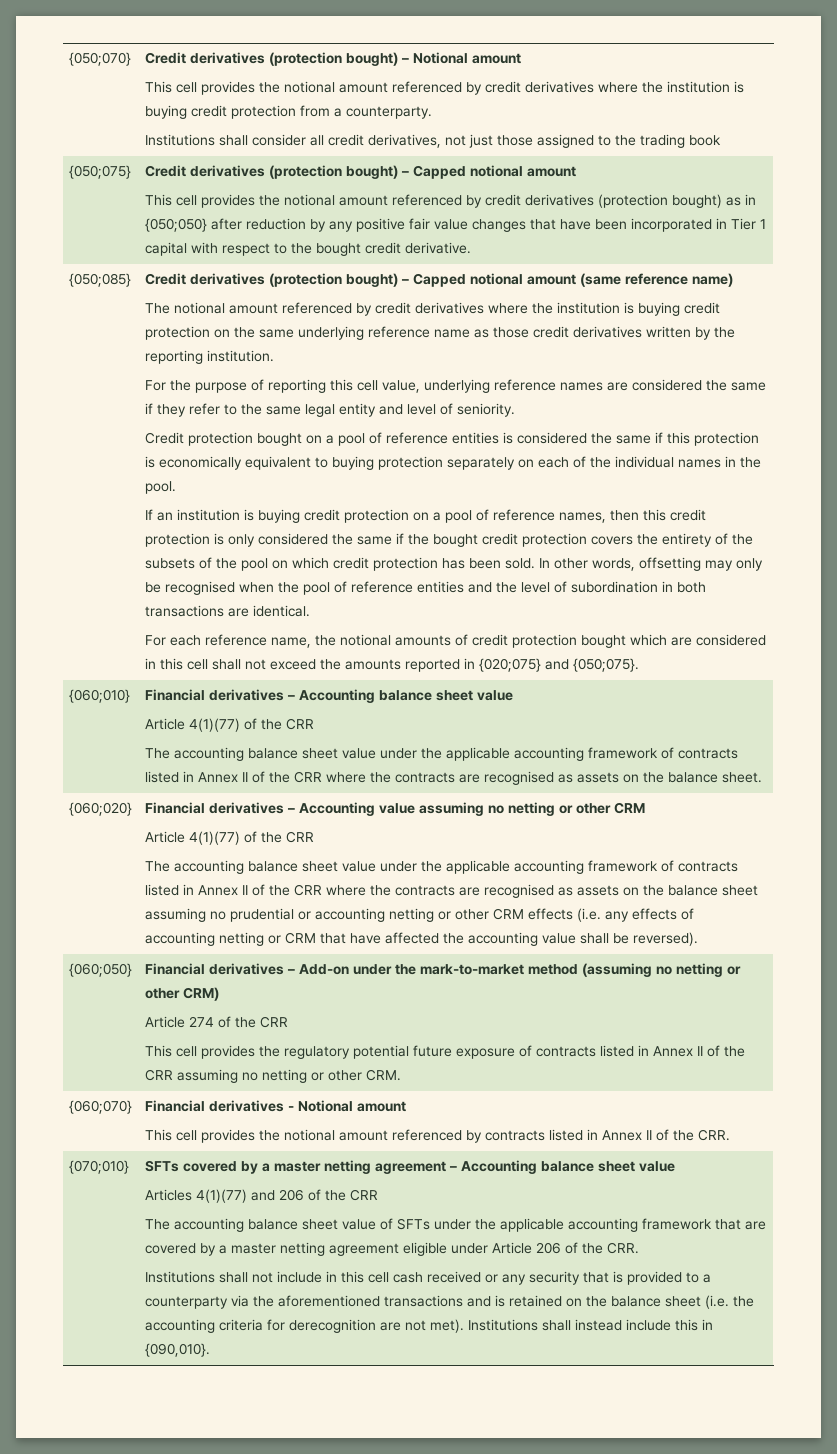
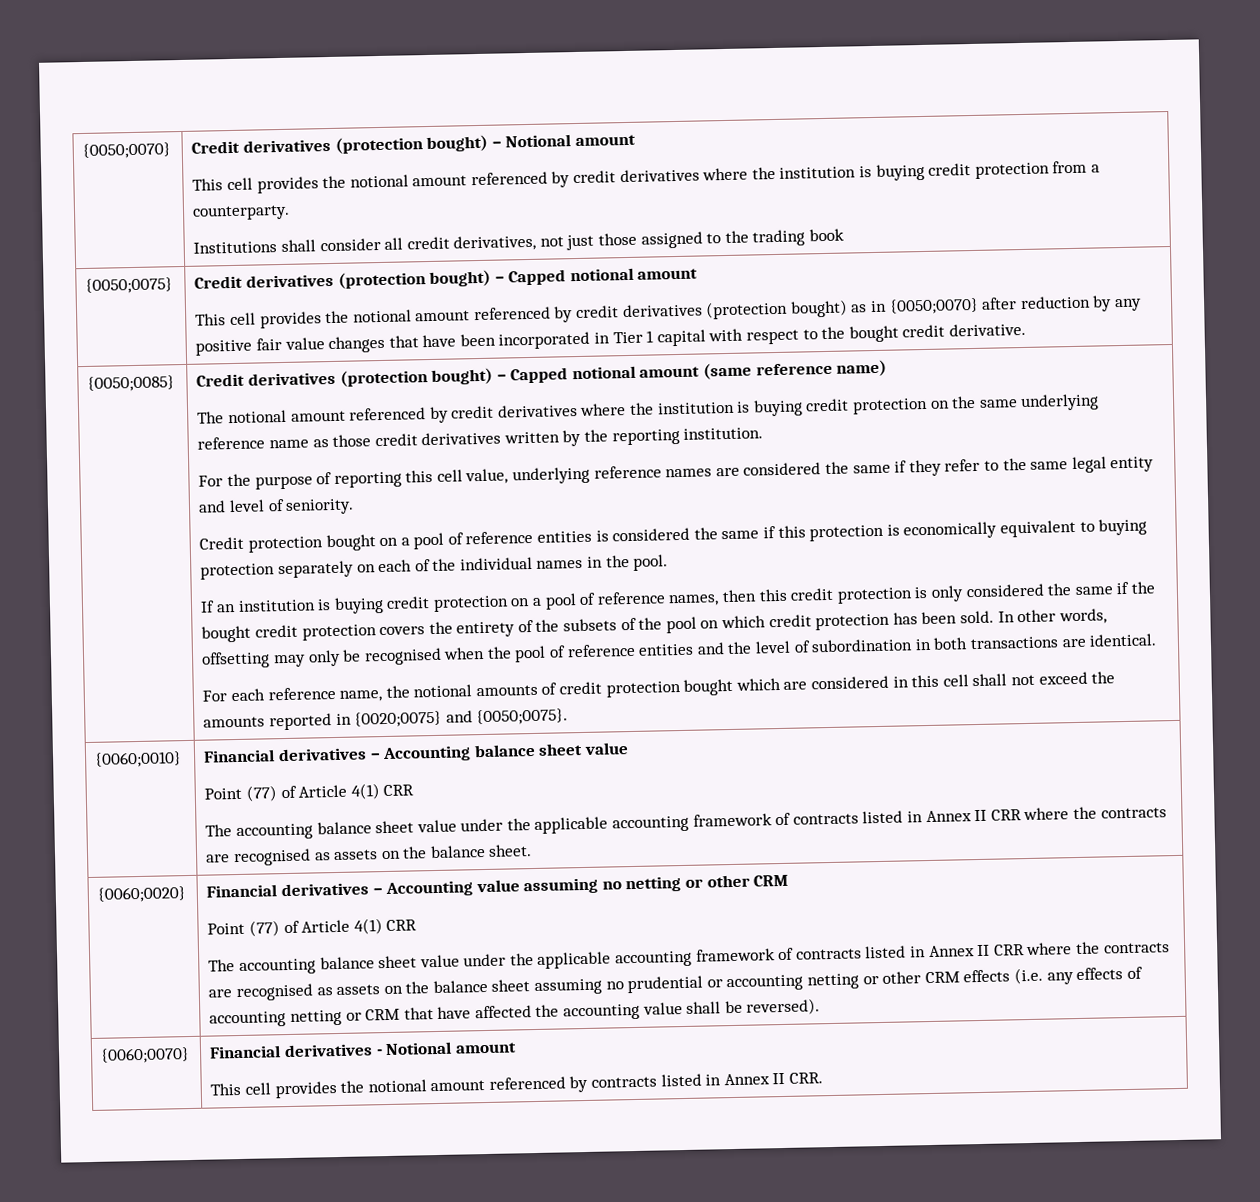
[69,52,132,66] {050;070} -> [82,142,172,159] {0050;0070}
[69,165,132,179] {050;075} -> [85,277,174,294] {0050;0075}
[145,218,208,232] {050;050} -> [888,297,979,315] {0050;0070}
[69,273,132,287] {050;085} -> [87,375,176,392] {0050;0085}
[479,658,640,672] [69,689,131,703] {020;075} and {050;075}. // {060;010} -> [354,708,569,728] [94,751,183,768] {0020;0075} and {0050;0075}. // {0060;0010}
[145,718,283,732] Article 4(1)(77) of the -> [204,783,380,802] Point (77) of Article 4(1)
[252,771,291,783] of the -> (988, 815) none
[69,802,133,816] {060;020} -> [97,886,187,903] {0060;0020}
[145,831,283,845] Article 4(1)(77) of the -> [207,918,383,937] Point (77) of Article 4(1)
[252,884,291,896] of the -> (991, 950) none
[69,963,133,977] [145,963,742,977] [145,987,220,1001] [145,1016,289,1028] [145,1045,746,1059] [145,1069,402,1083] [69,1100,133,1114] {060;050} | Financial derivatives – Add-on under the mark-to-market method (assuming no netting or other CRM) // Article 274 of the CRR // This cell provides the regulatory potential future exposure of contracts listed in Annex II of the CRR assuming no netting or other CRM. // {060;070} -> [100,1047,191,1064] {0060;0070}
[656,1129,731,1141] [69,1160,130,1174] [145,1160,676,1174] [145,1189,379,1203] [145,1218,767,1232] [145,1242,640,1256] [145,1271,712,1285] [145,1295,755,1309] [145,1319,714,1333] [145,1343,211,1357] of the CRR. // {070;010} | SFTs covered by a master netting agreement – Accounting balance sheet value // Articles 4(1)(77) and 206 of the CRR // The accounting balance sheet value of SFTs under the applicable accounting framework that are covered by a master netting agreement eligible under Article 206 of the CRR. // Institutions shall not include in this cell cash received or any security that is provided to a counterparty via the aforementioned transactions and is retained on the balance sheet (i.e. the accounting criteria for derecognition are not met). Institutions shall instead include this in {090,010}. -> [788,1072,823,1084] CRR.

